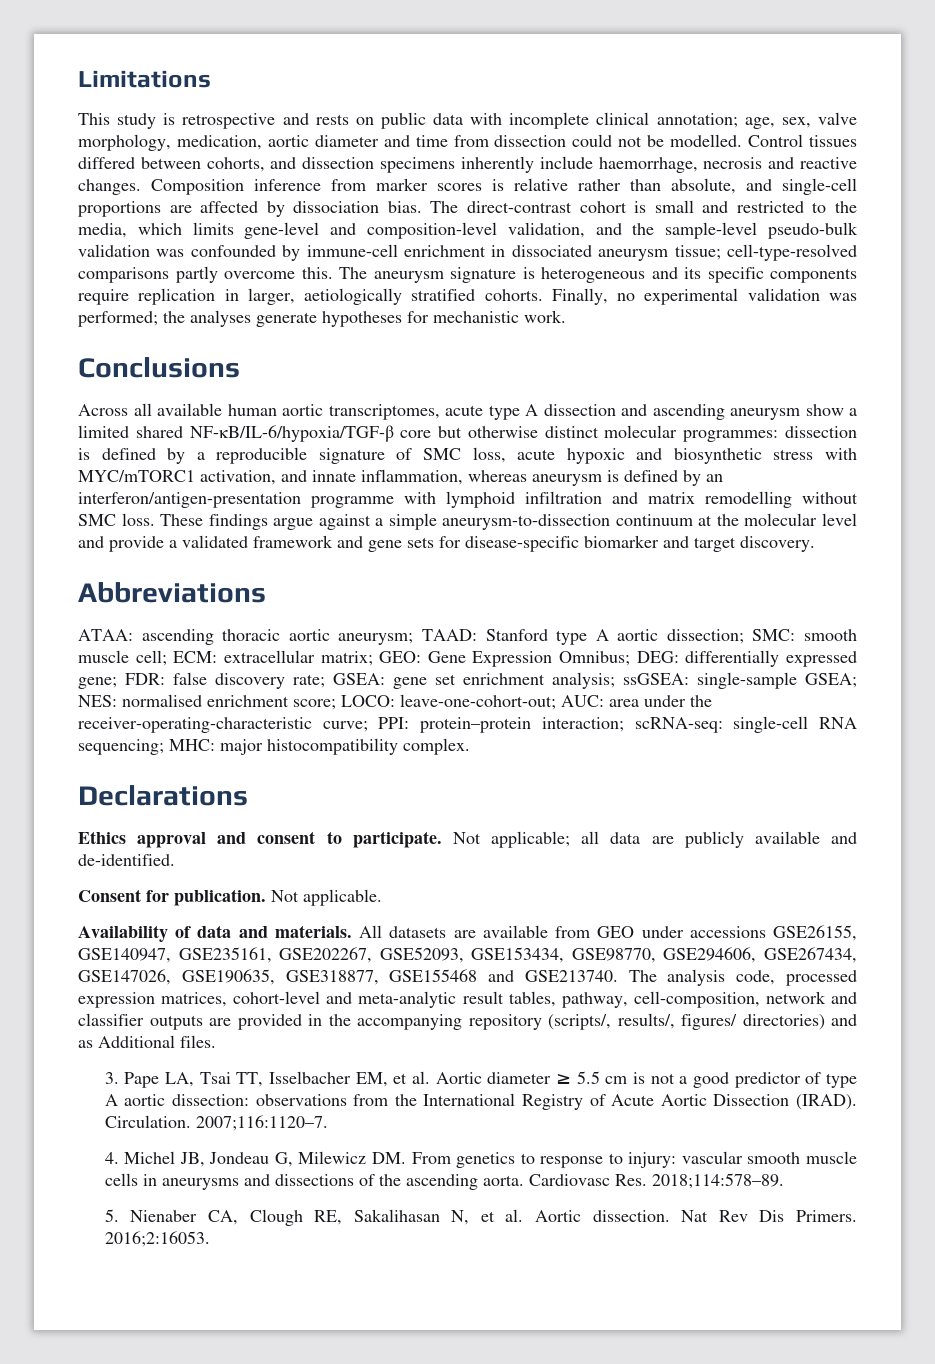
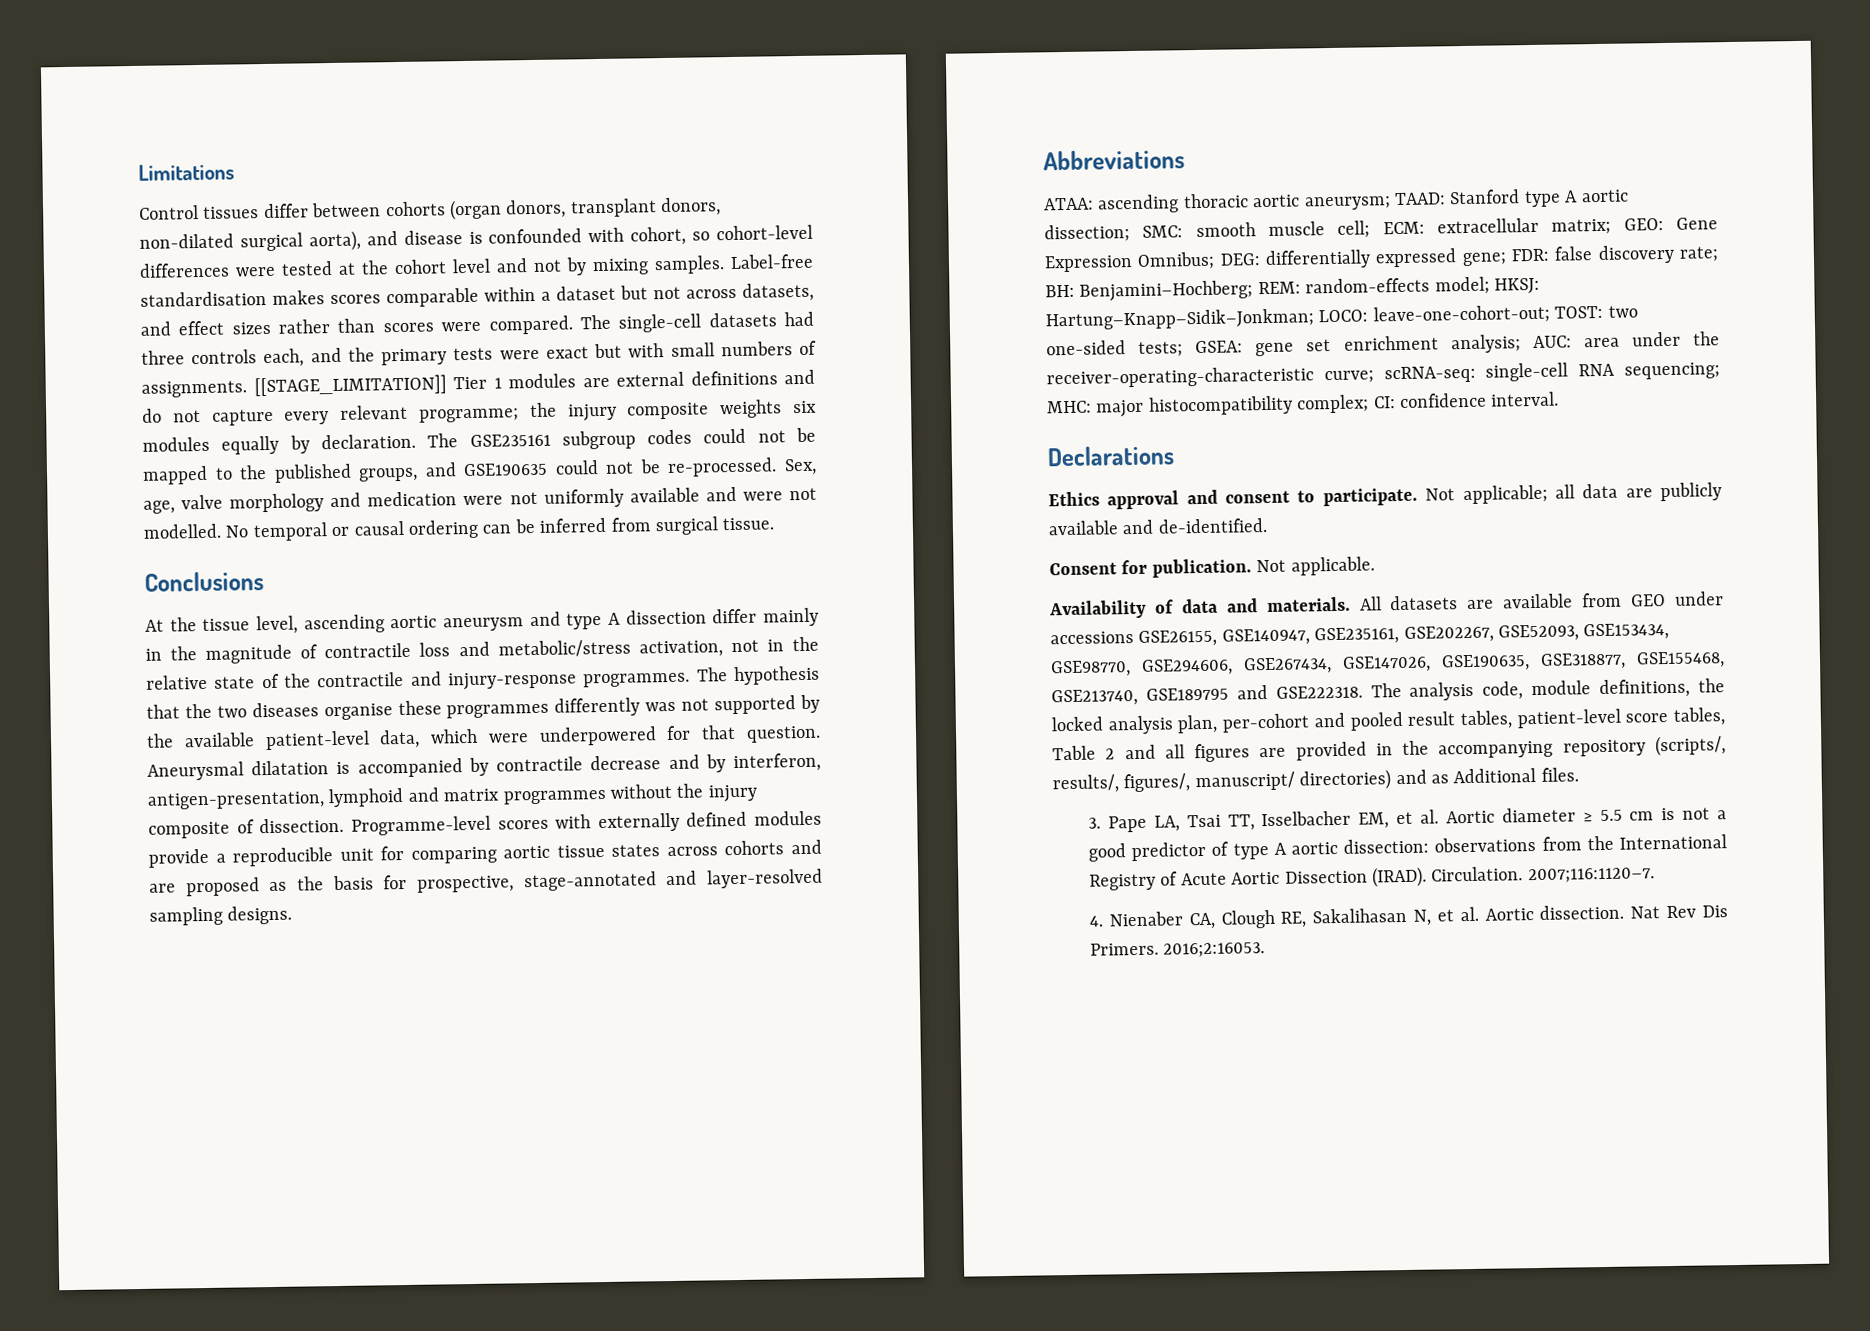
[78,112,857,129] [78,134,857,151] [78,156,858,173] [78,178,857,195] [78,200,857,217] [78,222,858,239] [78,244,857,261] [78,266,857,283] [78,288,857,305] [78,310,566,327] [78,357,240,378] [78,403,857,420] [78,425,858,442] [78,447,857,464] [78,469,723,486] [78,491,858,508] [78,513,858,530] [78,535,815,552] This study is retrospective and rests on public data with incomplete clinical annotation; age, sex, valve morphology, medication, aortic diameter and time from dissection could not be modelled. Control tissues differed between cohorts, and dissection specimens inherently include haemorrhage, necrosis and reactive changes. Composition inference from marker scores is relative rather than absolute, and single-cell proportions are affected by dissociation bias. The direct-contrast cohort is small and restricted to the media, which limits gene-level and composition-level validation, and the sample-level pseudo-bulk validation was confounded by immune-cell enrichment in dissociated aneurysm tissue; cell-type-resolved comparisons partly overcome this. The aneurysm signature is heterogeneous and its specific components require replication in larger, aetiologically stratified cohorts. Finally, no experimental validation was performed; the analyses generate hypotheses for mechanistic work. // Conclusions // Across all available human aortic transcriptomes, acute type A dissection and ascending aneurysm show a limited shared NF-κB/IL-6/hypoxia/TGF-β core but otherwise distinct molecular programmes: dissection is defined by a reproducible signature of SMC loss, acute hypoxic and biosynthetic stress with MYC/mTORC1 activation, and innate inflammation, whereas aneurysm is defined by an interferon/antigen-presentation programme with lymphoid infiltration and matrix remodelling without SMC loss. These findings argue against a simple aneurysm-to-dissection continuum at the molecular level and provide a validated framework and gene sets for disease-specific biomarker and target discovery. -> [139,197,722,221] [139,224,813,252] [139,253,814,278] [140,282,814,308] [140,311,815,336] [141,340,818,368] [141,369,815,398] [142,399,817,426] [142,427,816,455] [142,457,817,485] [143,486,818,514] [143,516,775,542] [144,571,264,592] [145,607,819,635] [145,636,820,664] [146,665,820,691] [146,694,820,721] [146,724,822,751] [147,752,821,781] [147,783,758,810] [148,810,822,839] [148,839,822,868] [149,868,823,897] [149,905,293,926] Control tissues differ between cohorts (organ donors, transplant donors, non-dilated surgical aorta), and disease is confounded with cohort, so cohort-level differences were tested at the cohort level and not by mixing samples. Label-free standardisation makes scores comparable within a dataset but not across datasets, and effect sizes rather than scores were compared. The single-cell datasets had three controls each, and the primary tests were exact but with small numbers of assignments. [[STAGE_LIMITATION]] Tier 1 modules are external definitions and do not capture every relevant programme; the injury composite weights six modules equally by declaration. The GSE235161 subgroup codes could not be mapped to the published groups, and GSE190635 could not be re-processed. Sex, age, valve morphology and medication were not uniformly available and were not modelled. No temporal or causal ordering can be inferred from surgical tissue. // Conclusions // At the tissue level, ascending aortic aneurysm and type A dissection differ mainly in the magnitude of contractile loss and metabolic/stress activation, not in the relative state of the contractile and injury-response programmes. The hypothesis that the two diseases organise these programmes differently was not supported by the available patient-level data, which were underpowered for that question. Aneurysmal dilatation is accompanied by contractile decrease and by interferon, antigen-presentation, lymphoid and matrix programmes without the injury composite of dissection. Programme-level scores with externally defined modules provide a reproducible unit for comparing aortic tissue states across cohorts and are proposed as the basis for prospective, stage-annotated and layer-resolved sampling designs.
(325, 681) none -> [1045,276,1540,302] [1045,304,1638,331] [1046,340,1184,357] BH: Benjamini–Hochberg; REM: random-effects model; HKSJ: Hartung–Knapp–Sidik–Jonkman; LOCO: leave-one-cohort-out; TOST: two one-sided tests;
[623,672,857,689] [78,694,556,710] ssGSEA: single-sample GSEA; NES: normalised enrichment score; LOCO: leave-one-cohort-out; -> (1521, 344) none
[378,717,624,733] PPI: protein–protein interaction; -> (1374, 377) none
[403,738,470,755] complex. -> [1296,391,1560,414] complex; CI: confidence interval.
[389,969,858,986] [78,991,858,1008] [78,1013,203,1030] GSE155468 and GSE213740. The analysis code, processed expression matrices, cohort-level and meta-analytic result tables, pathway, cell-composition, network and classifier outputs -> [1636,651,1725,669] [1051,678,1725,707] [1051,707,1725,735] [1052,743,1251,763] GSE155468, GSE213740, GSE189795 and GSE222318. The analysis code, module definitions, the locked analysis plan, per-cohort and pooled result tables, patient-level score tables, Table 2 and all figures
[681,1014,737,1030] figures/ -> [1123,771,1295,793] figures/, manuscript/
[124,1151,858,1168] [104,1173,784,1190] [104,1209,119,1222] Michel JB, Jondeau G, Milewicz DM. From genetics to response to injury: vascular smooth muscle cells in aneurysms and dissections of the ascending aorta. Cardiovasc Res. 2018;114:578–89. // 5. -> (1104, 921) none

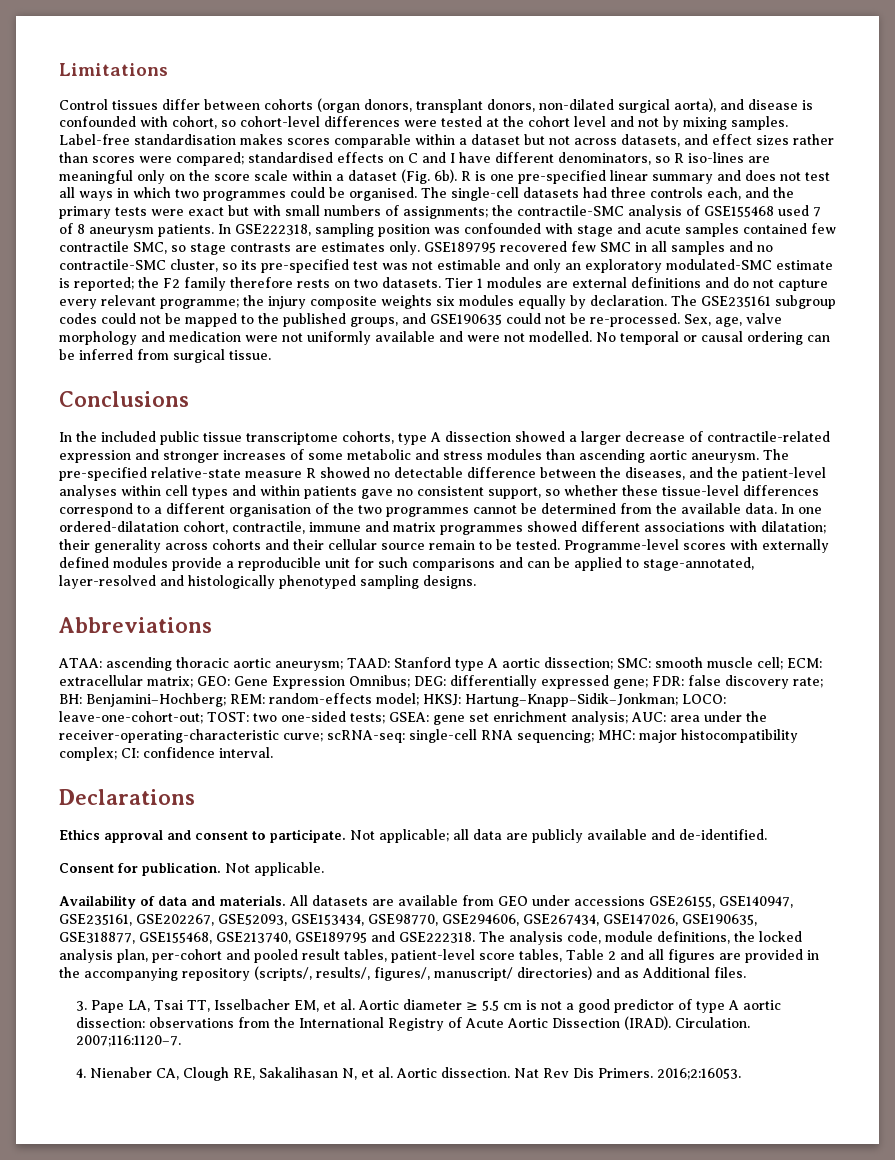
[488,315,573,335] compared. -> [176,152,770,166] [59,169,830,184] [59,187,417,201] compared; standardised effects on C and I have different denominators, so R iso-lines are meaningful only on the score scale within a dataset (Fig. 6b). R is one pre-specified linear summary and does not test all ways in which two programmes could be organised.
[141,374,447,398] assignments. [[STAGE_LIMITATION]] -> [403,205,821,219] [59,223,836,237] [59,241,773,255] [59,259,833,273] [59,277,441,291] assignments; the contractile-SMC analysis of GSE155468 used 7 of 8 aneurysm patients. In GSE222318, sampling position was confounded with stage and acute samples contained few contractile SMC, so stage contrasts are estimates only. GSE189795 recovered few SMC in all samples and no contractile-SMC cluster, so its pre-specified test was not estimable and only an exploratory modulated-SMC estimate is reported; the F2 family therefore rests on two datasets.
[145,607,819,635] [145,636,820,664] [146,665,820,691] [146,694,820,721] [146,724,822,751] [147,752,821,781] [147,783,758,810] [148,817,345,839] At the tissue level, ascending aortic aneurysm and type A dissection differ mainly in the magnitude of contractile loss and metabolic/stress activation, not in the relative state of the contractile and injury-response programmes. The hypothesis that the two diseases organise these programmes differently was not supported by the available patient-level data, which were underpowered for that question. Aneurysmal dilatation is accompanied by contractile decrease and by interferon, antigen-presentation, lymphoid and matrix programmes without the injury composite of dissection. -> [59,431,830,445] [59,449,789,463] [59,467,826,481] [59,485,819,499] [59,503,822,517] [59,521,826,535] [59,539,560,553] In the included public tissue transcriptome cohorts, type A dissection showed a larger decrease of contractile-related expression and stronger increases of some metabolic and stress modules than ascending aortic aneurysm. The pre-specified relative-state measure R showed no detectable difference between the diseases, and the patient-level analyses within cell types and within patients gave no consistent support, so whether these tissue-level differences correspond to a different organisation of the two programmes cannot be determined from the available data. In one ordered-dilatation cohort, contractile, immune and matrix programmes showed different associations with dilatation; their generality across cohorts and their cellular source remain to be tested.
[410,839,822,864] [149,868,823,897] comparing aortic tissue states across cohorts and are proposed as the basis for prospective, stage-annotated and layer-resolved -> [378,557,754,571] [59,575,356,589] such comparisons and can be applied to stage-annotated, layer-resolved and histologically phenotyped

